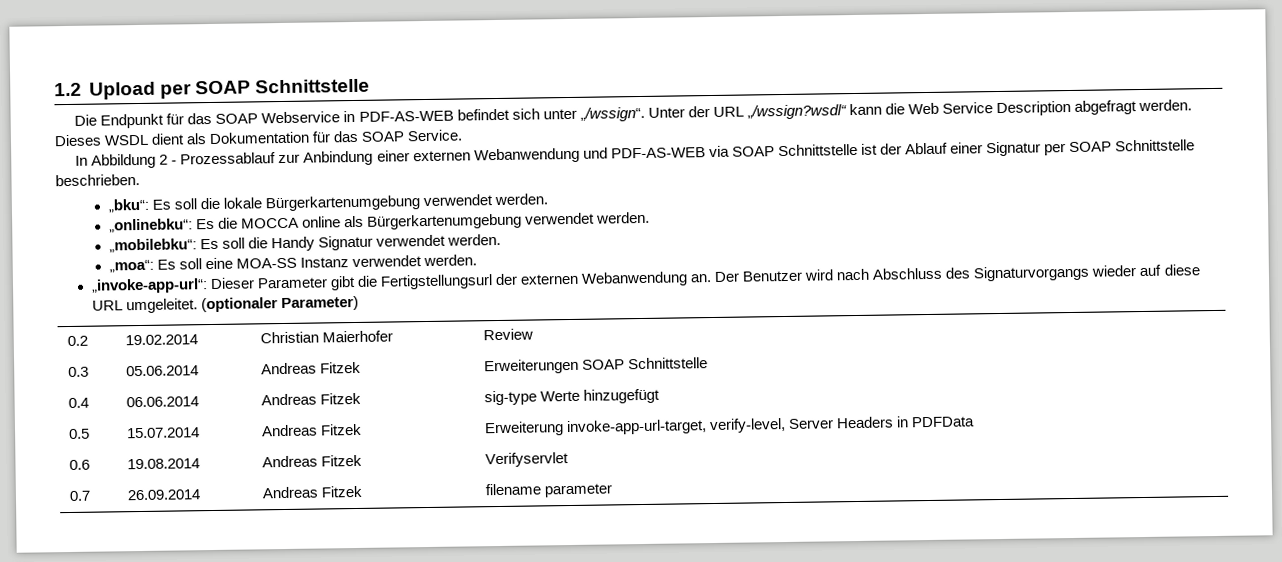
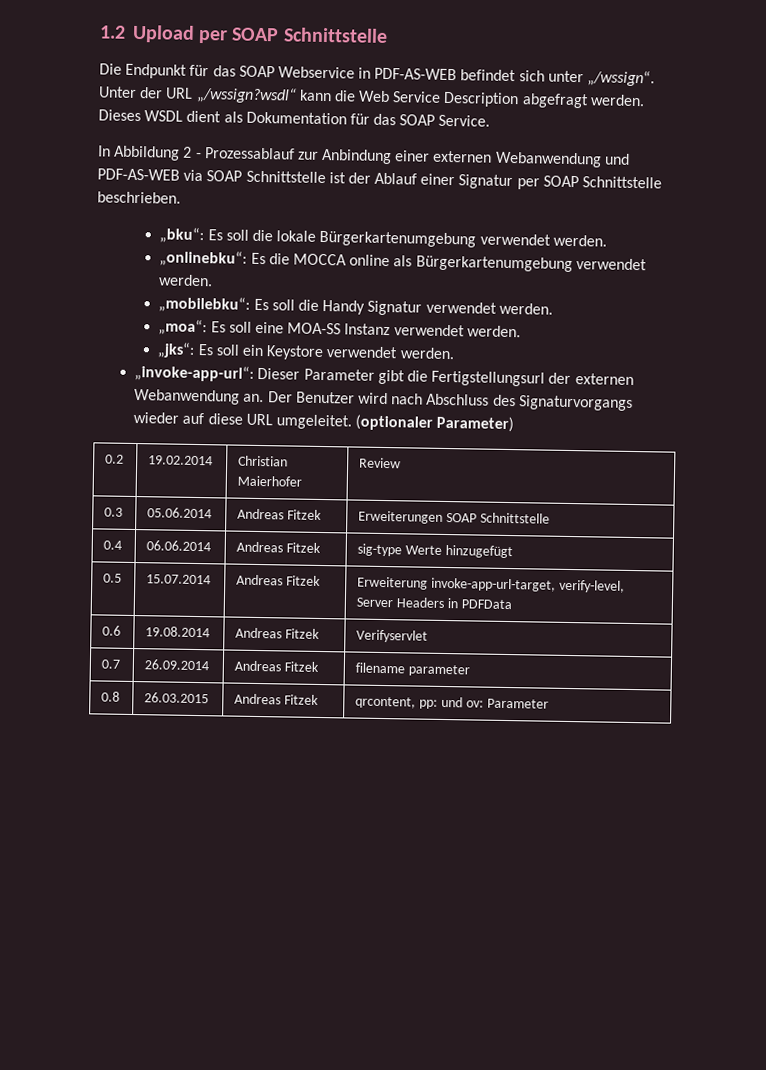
(478, 260) none -> [157,342,455,361] // „jks“: Es soll ein Keystore verwendet werden.
(613, 490) none -> [101,691,121,702] [144,692,210,704] [234,693,320,705] [355,696,549,709] // 0.8 | 26.03.2015 | Andreas Fitzek | qrcontent, pp: und ov: Parameter

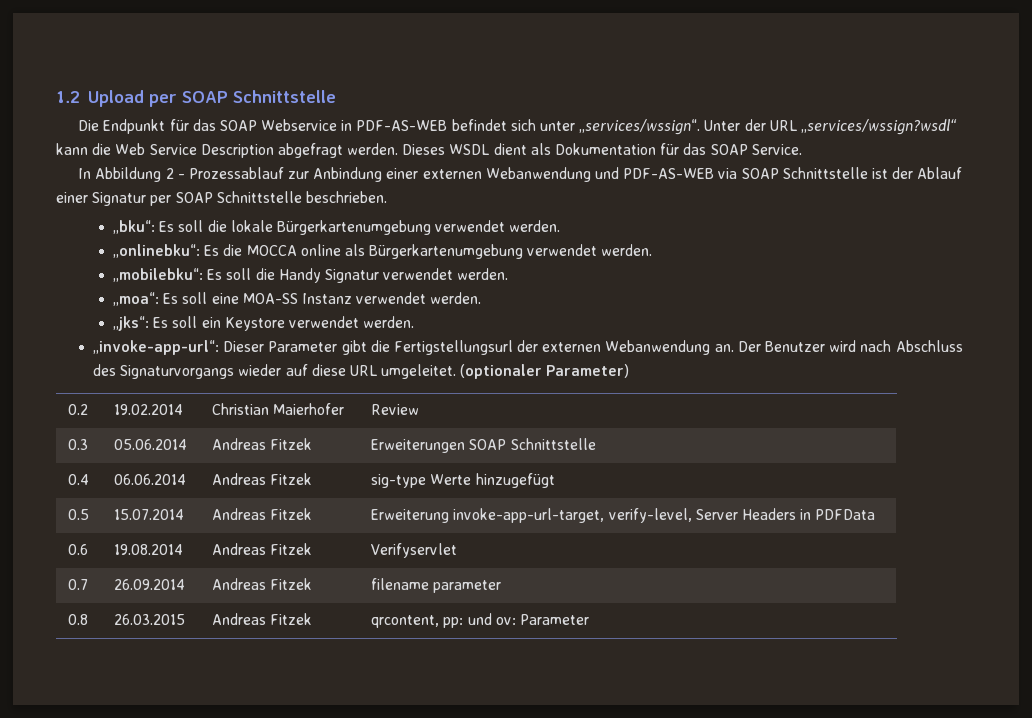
[587,70,656,87] „/wssign“. -> [579,119,701,135] „services/wssign“.
[195,86,297,104] „/wssign?wsdl“ -> [800,119,957,135] „services/wssign?wsdl“

